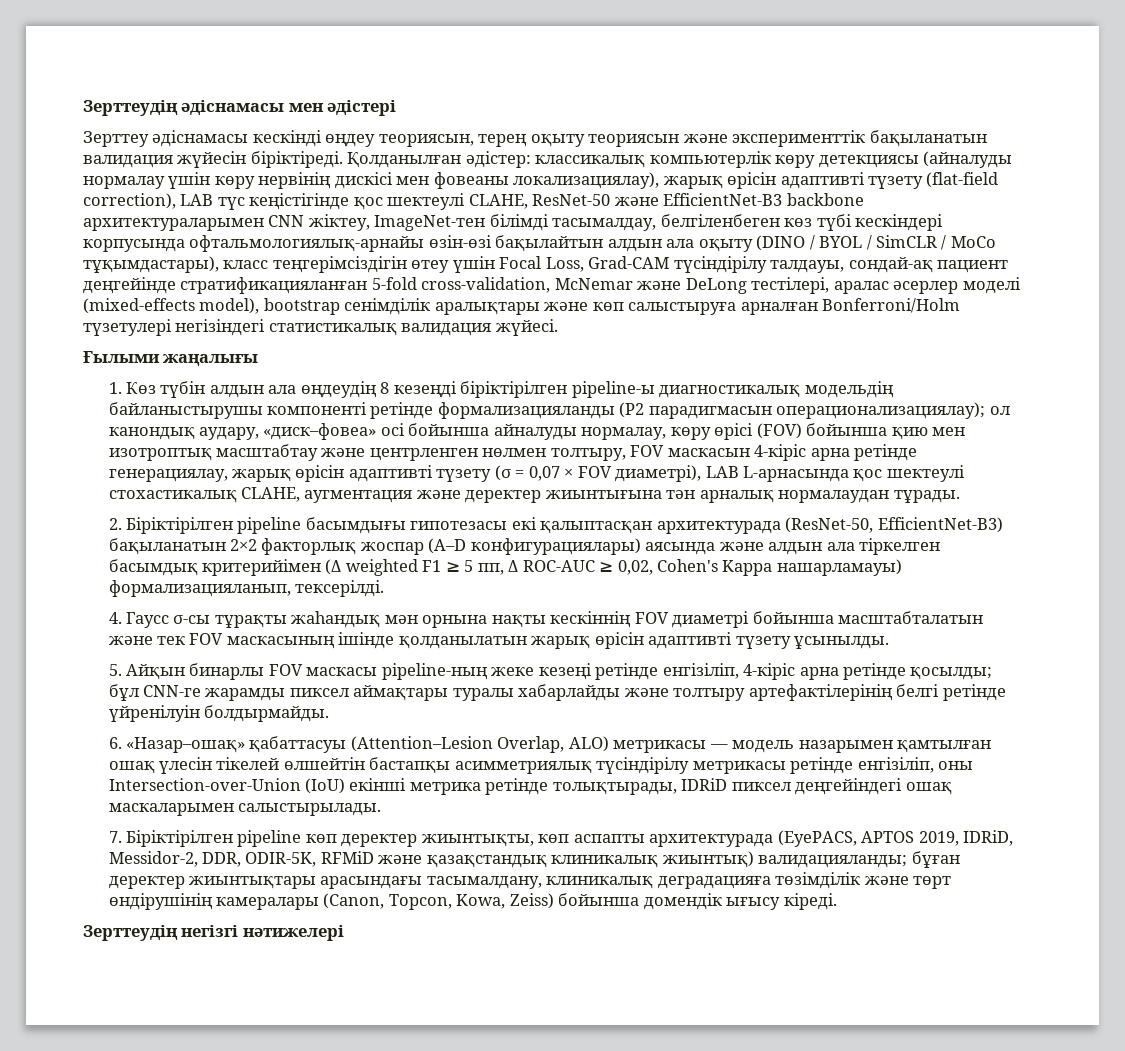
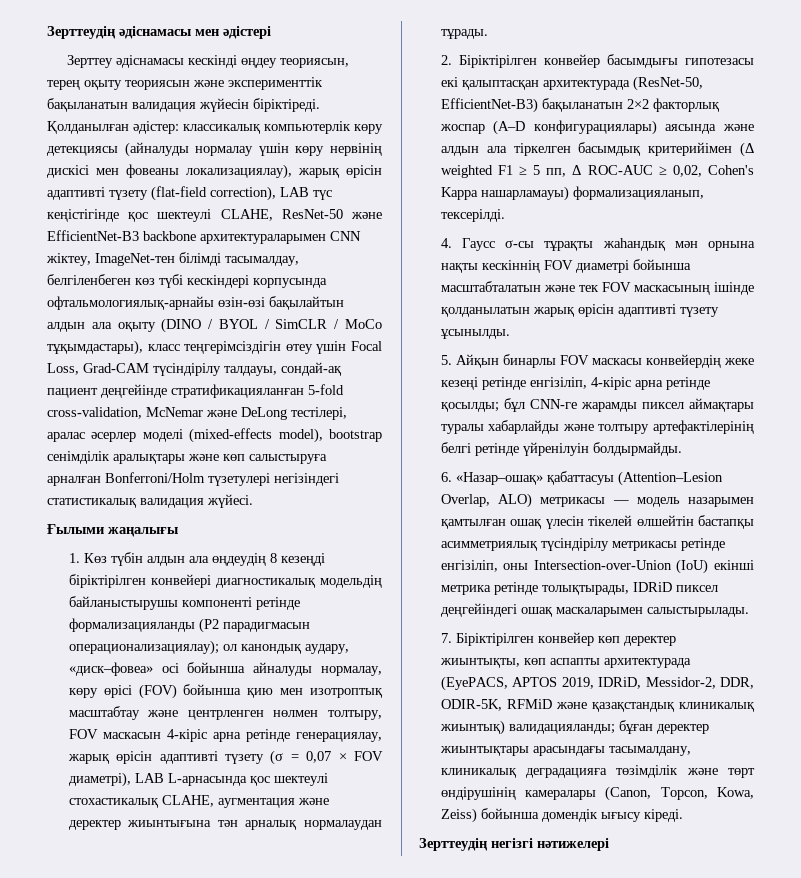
[571,381,655,398] pipeline-ы -> [150,574,211,588] конвейері
[237,517,302,534] pipeline -> [543,54,600,68] конвейер
[381,663,487,680] pipeline-ның -> [645,354,721,368] конвейердің
[237,830,302,847] pipeline -> [537,632,594,646] конвейер

